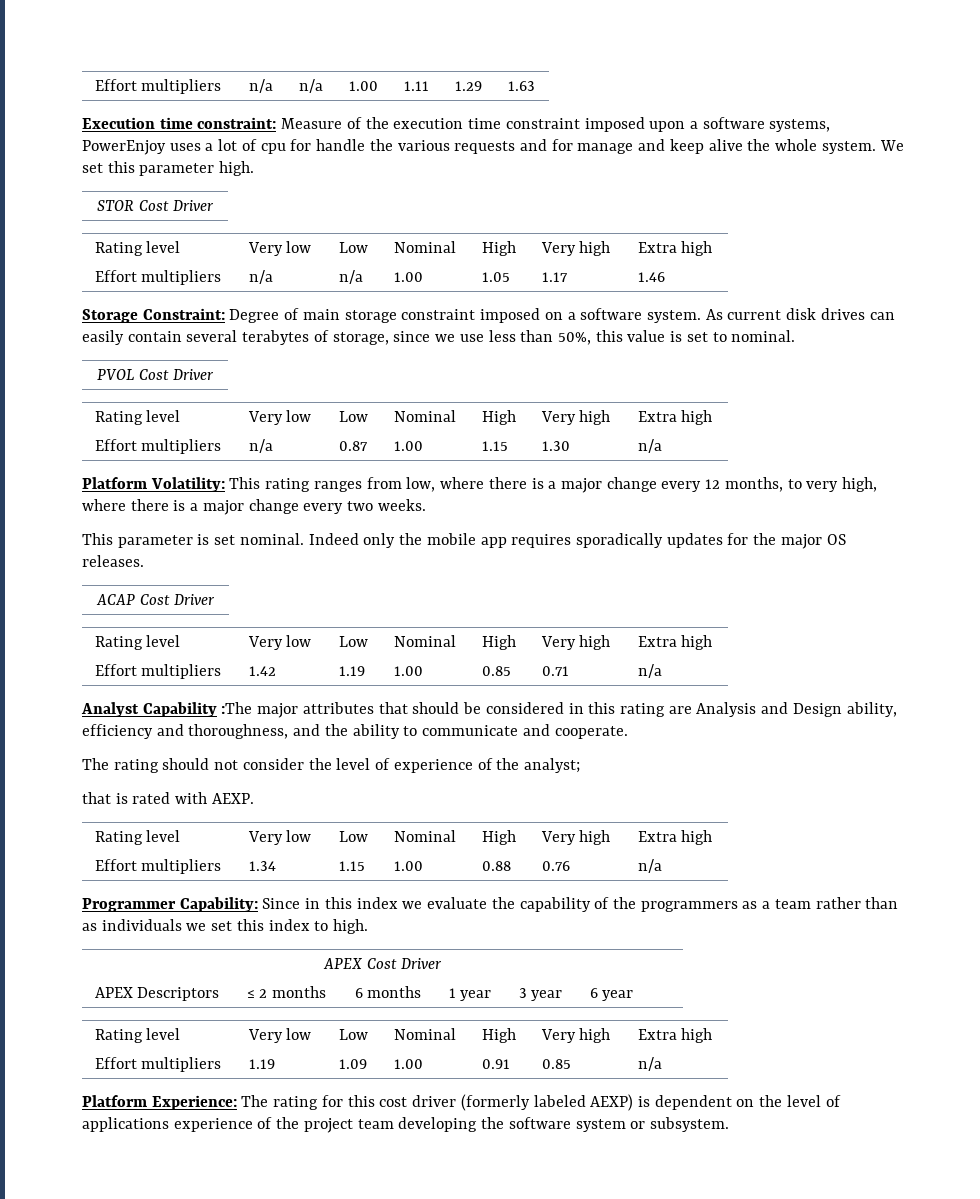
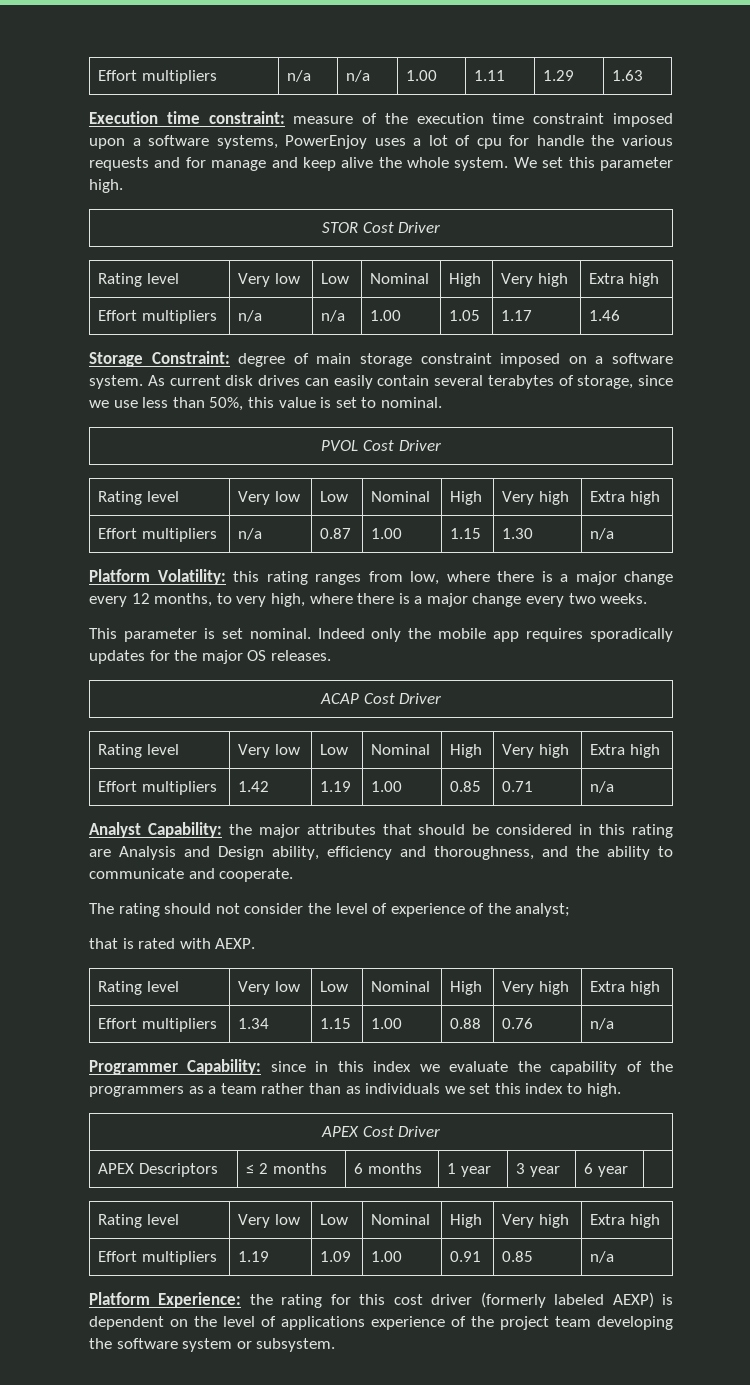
[281,118,343,129] Measure -> [293,116,354,124] measure
[229,309,280,323] Degree -> [238,353,286,367] degree
[229,477,261,489] This -> [233,571,259,582] this
[142,702,253,717] Capability :The -> [147,822,252,838] Capability: the
[262,898,301,909] Since -> [270,1061,306,1072] since
[241,1095,269,1107] The -> [249,1294,273,1305] the

